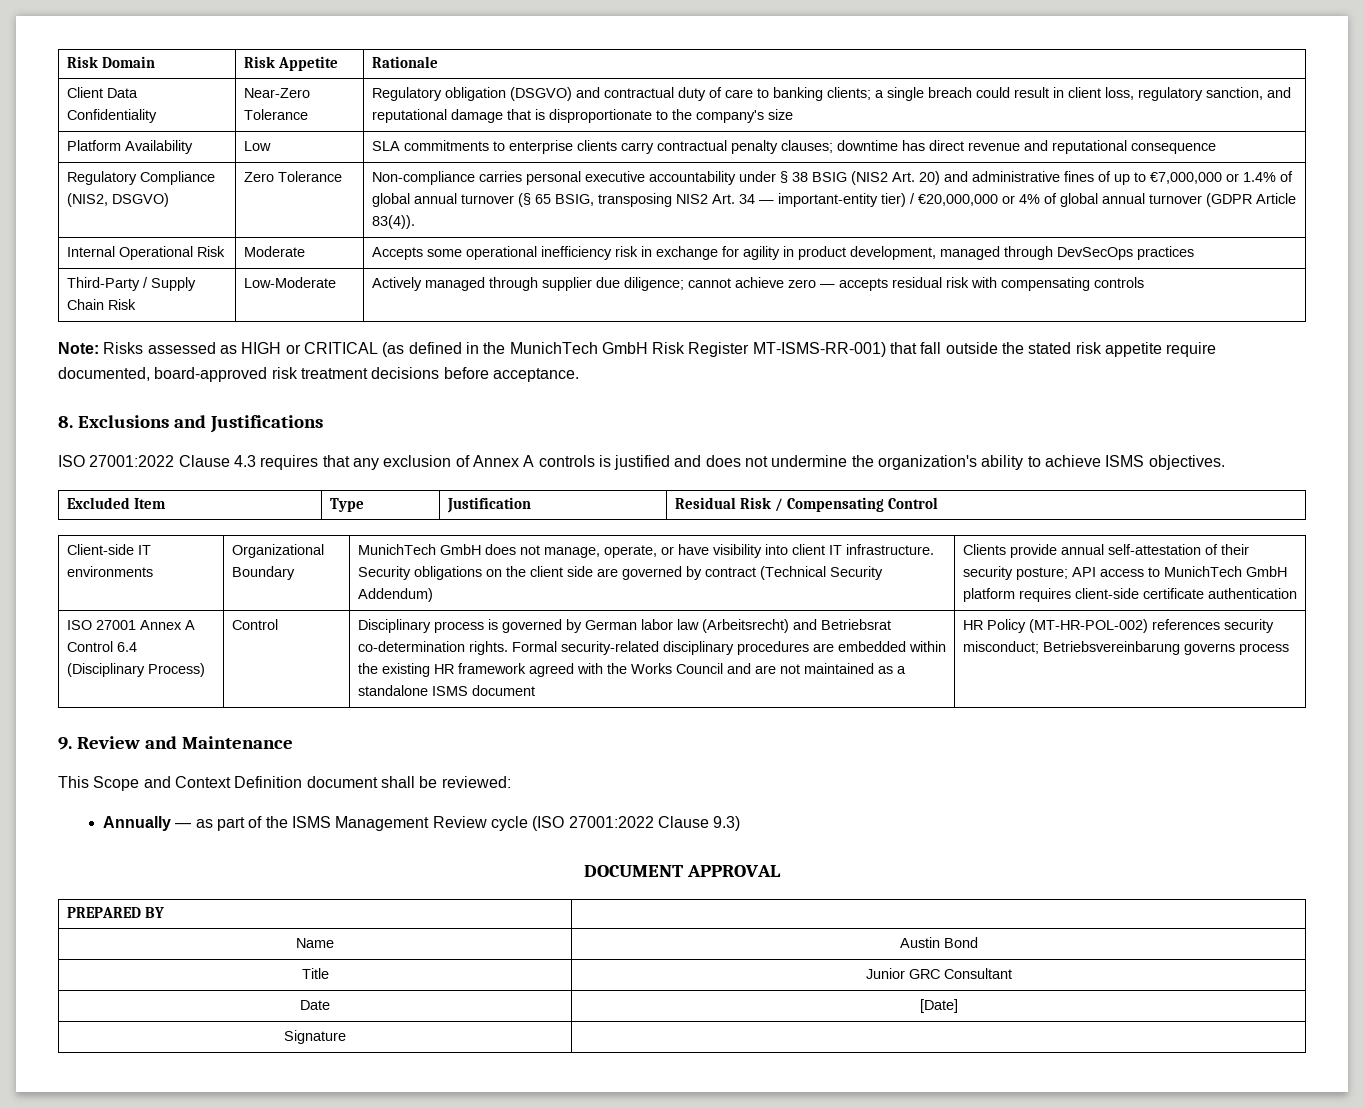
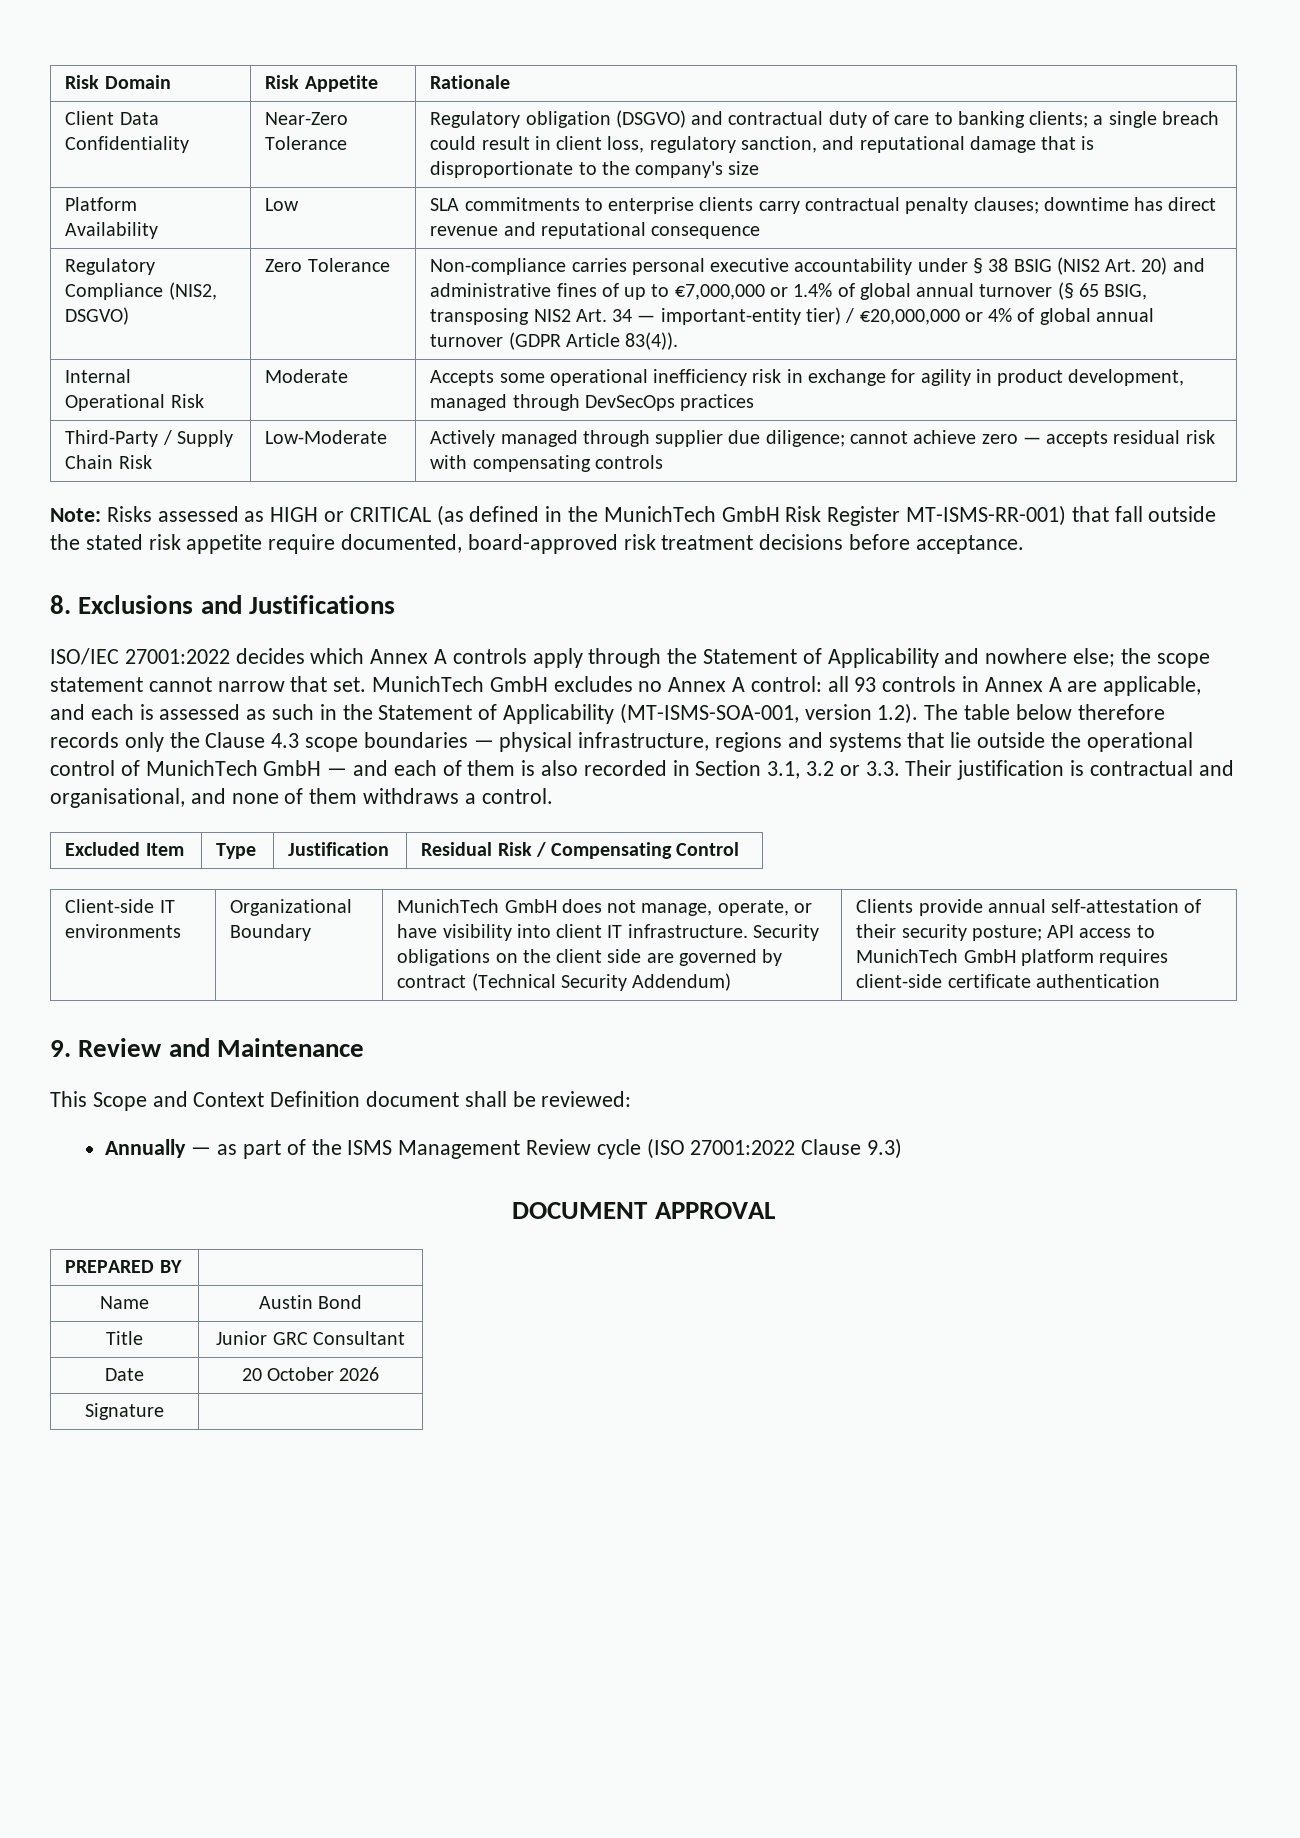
[58,455,1225,470] ISO 27001:2022 Clause 4.3 requires that any exclusion of Annex A controls is justified and does not undermine the organization's ability to achieve ISMS objectives. -> [50,648,1210,668] [50,676,1202,696] [50,703,1165,724] [50,732,1193,752] [50,760,1234,780] [50,788,553,808] ISO/IEC 27001:2022 decides which Annex A controls apply through the Statement of Applicability and nowhere else; the scope statement cannot narrow that set. MunichTech GmbH excludes no Annex A control: all 93 controls in Annex A are applicable, and each is assessed as such in the Statement of Applicability (MT-ISMS-SOA-001, version 1.2). The table below therefore records only the Clause 4.3 scope boundaries — physical infrastructure, regions and systems that lie outside the operational control of MunichTech GmbH — and each of them is also recorded in Section 3.1, 3.2 or 3.3. Their justification is contractual and organisational, and none of them withdraws a control.
[66,620,195,630] [66,641,137,652] [66,663,205,677] [231,619,278,630] [357,619,891,633] [357,641,946,655] [357,663,906,677] [357,685,535,696] [962,619,1274,633] [962,641,1289,655] // ISO 27001 Annex A Control 6.4 (Disciplinary Process) | Control | Disciplinary process is governed by German labor law (Arbeitsrecht) and Betriebsrat co-determination rights. Formal security-related disciplinary procedures are embedded within the existing HR framework agreed with the Works Council and are not maintained as a standalone ISMS document | HR Policy (MT-HR-POL-002) references security misconduct; Betriebsvereinbarung governs process -> (1160, 981) none
[919,999,958,1013] [Date] -> [241,1367,380,1381] 20 October 2026

